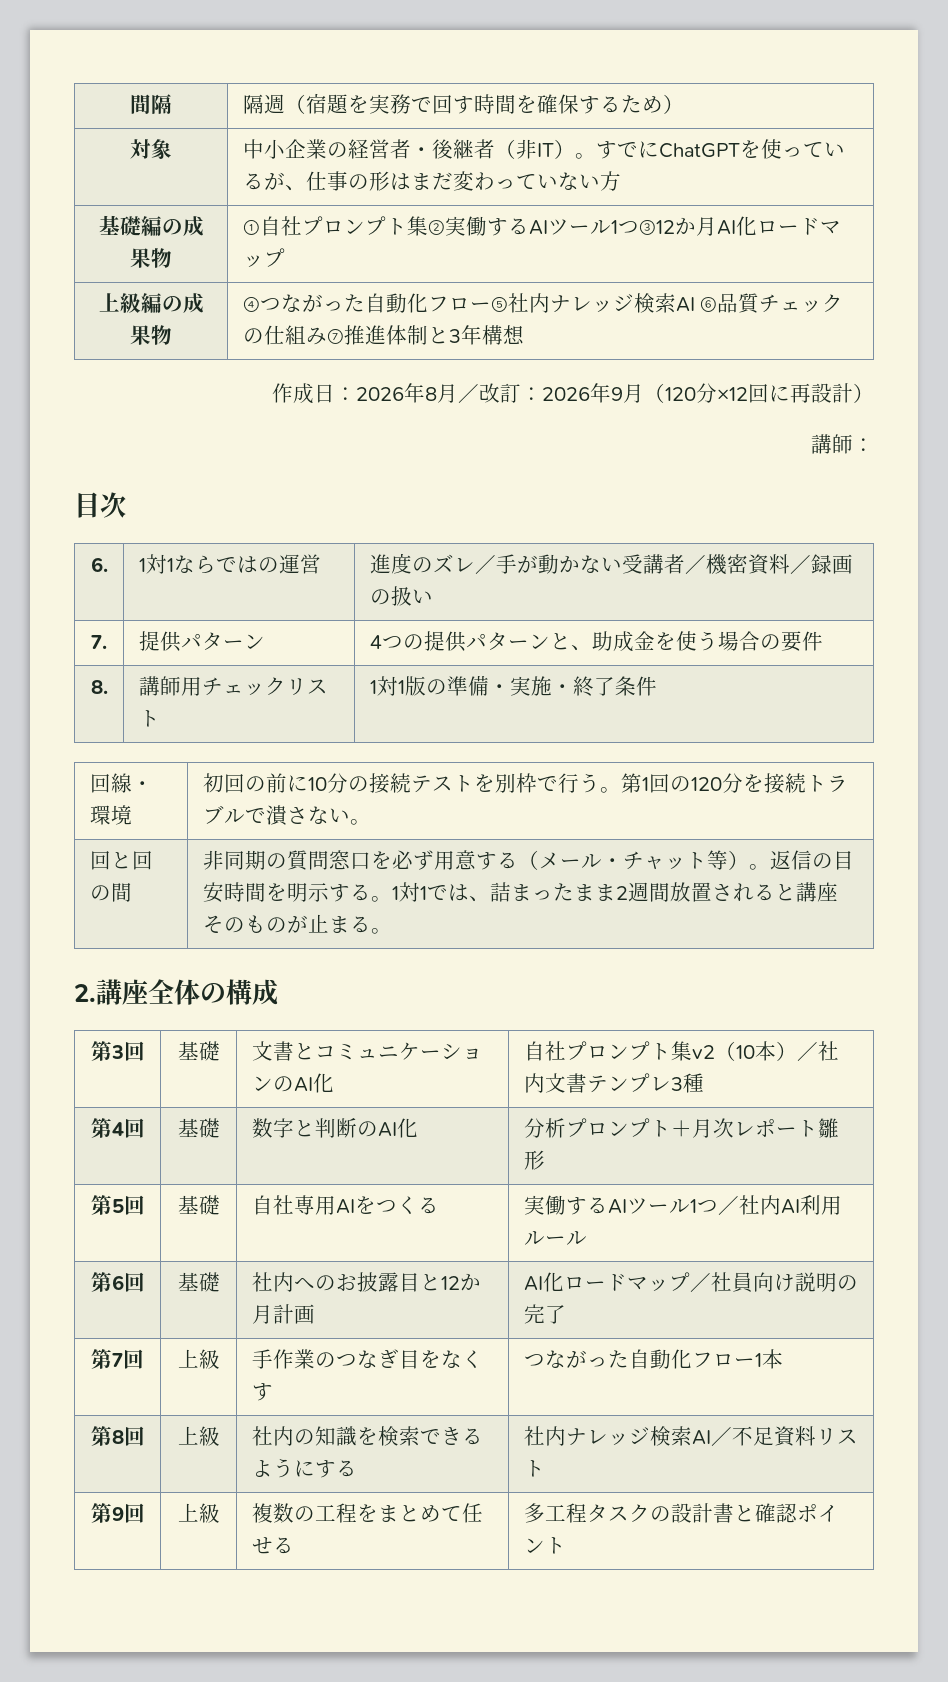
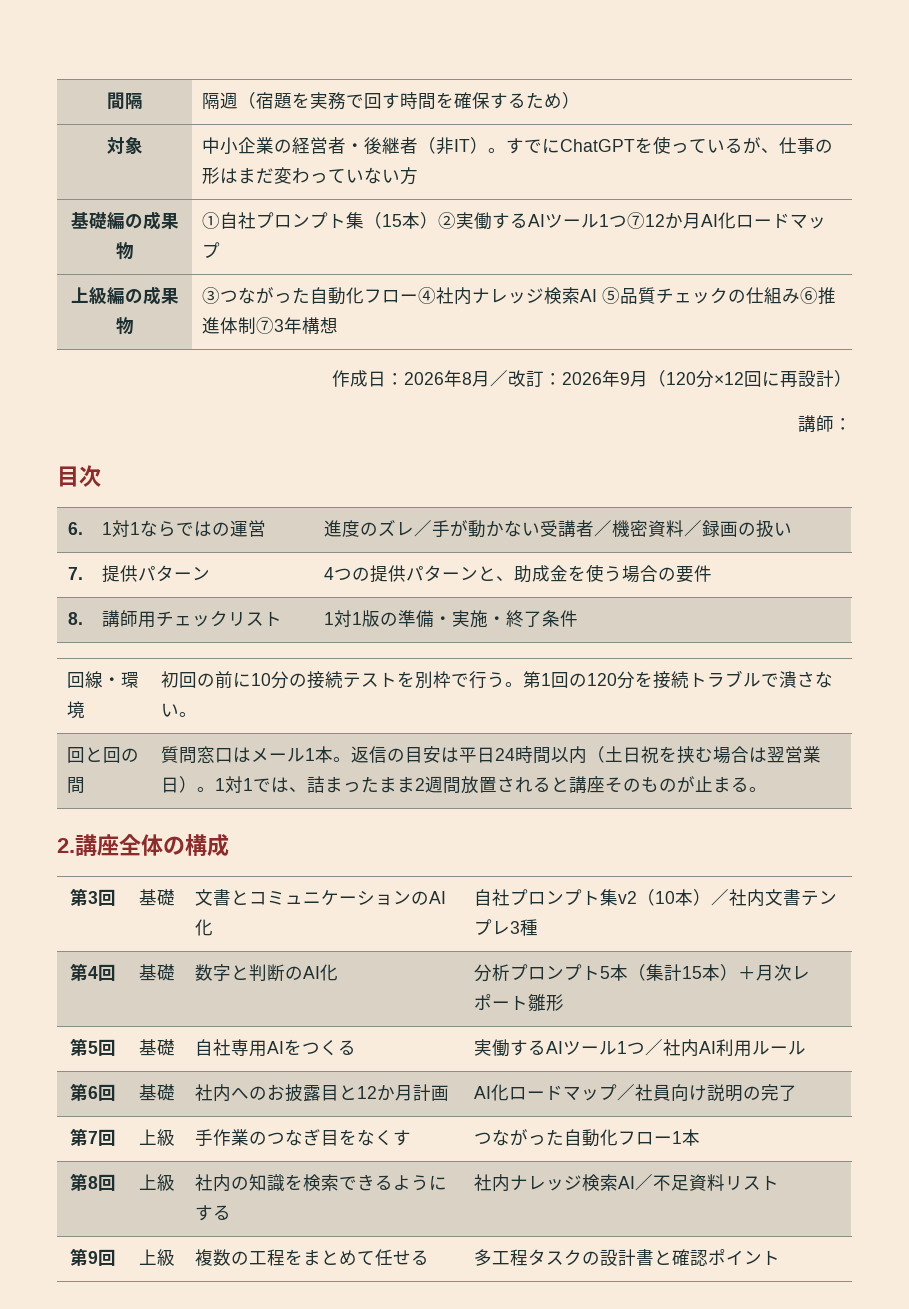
(428, 226) none -> [363,212,438,229] （15本）
[638,220,675,235] ③12 -> [626,212,665,229] ⑦12
[242,293,718,313] ④つながった自動化フロー⑤社内ナレッジ検索AI ⑥ -> [201,287,620,305] ③つながった自動化フロー④社内ナレッジ検索AI ⑤
[326,329,344,344] ⑦ -> [799,287,818,304] ⑥
[427,327,461,344] と3 -> [255,317,284,334] ⑦3
[202,850,854,871] [202,882,371,903] 非同期の質問窓口を必ず用意する（メール・チャット等）。返信の目安時間を明示する -> [160,746,821,764] [160,776,197,793] 質問窓口はメール1本。返信の目安は平日24時間以内（土日祝を挟む場合は翌営業日）
(671, 1128) none -> [599,964,738,981] 5本（集計15本）

